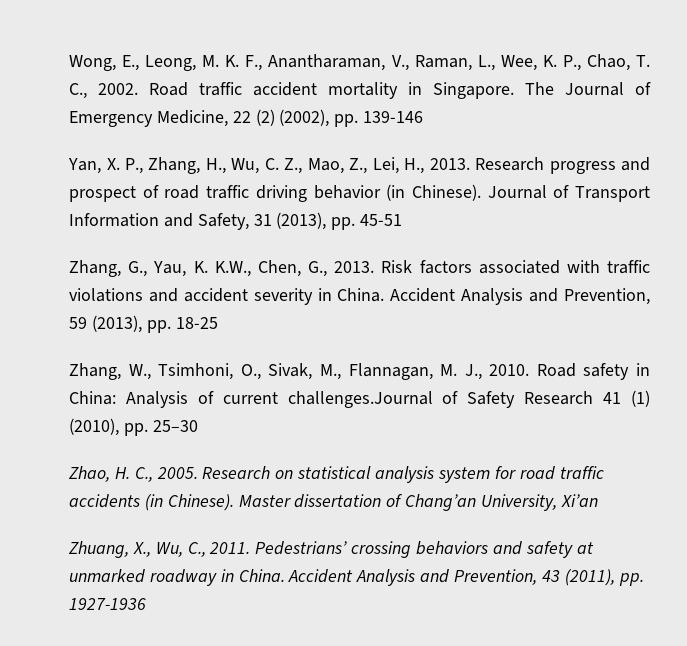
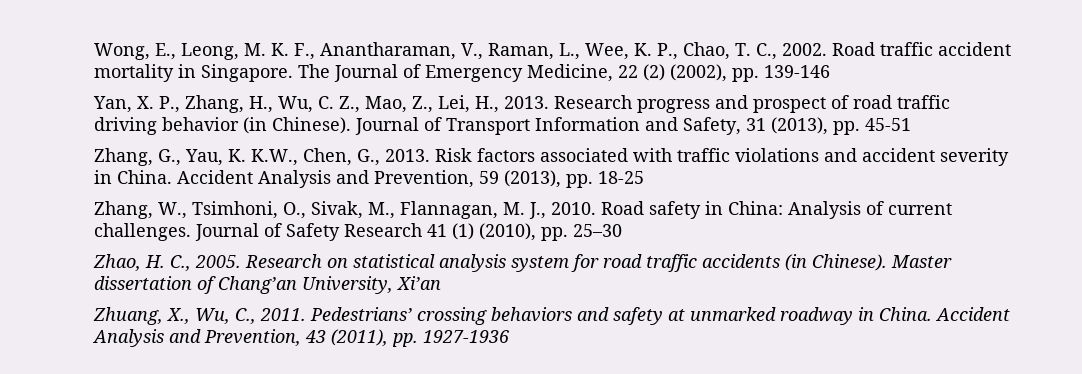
[287,391,433,408] challenges.Journal -> [93,223,259,241] challenges. Journal

